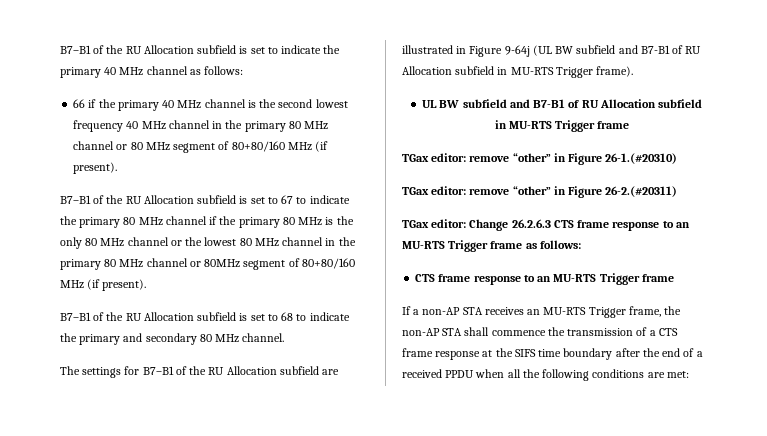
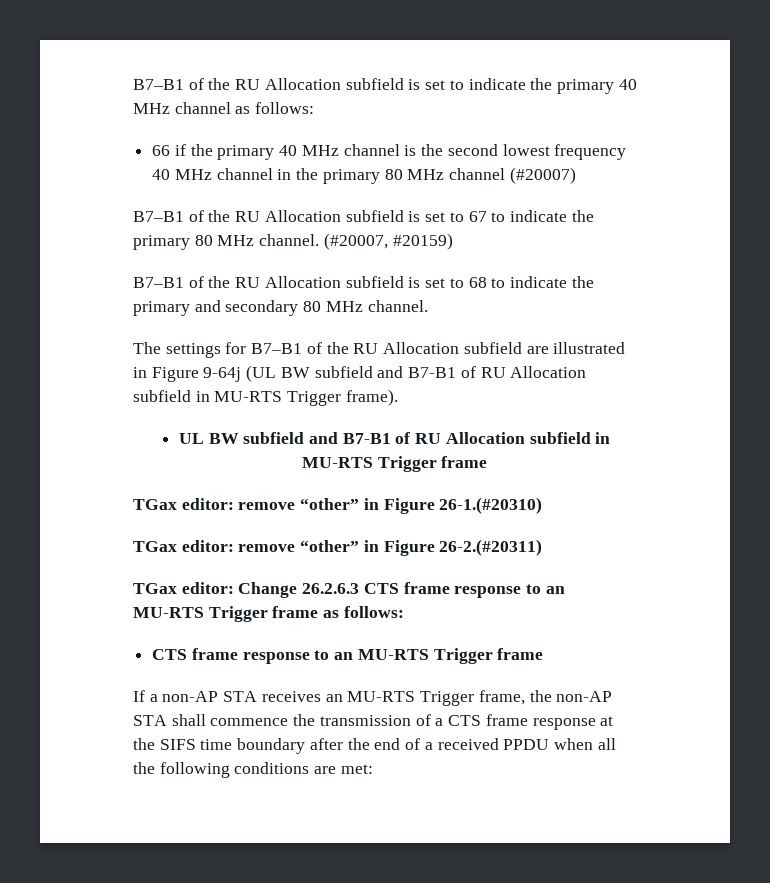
[116,141,329,153] [73,162,118,174] or 80 MHz segment of 80+80/160 MHz (if present). -> [509,167,576,184] (#20007)
[165,216,354,228] [60,237,356,249] [60,258,355,270] [60,279,147,291] channel if the primary 80 MHz is the only 80 MHz channel or the lowest 80 MHz channel in the primary 80 MHz channel or 80MHz segment of 80+80/160 MHz (if present). -> [259,233,453,250] channel. (#20007, #20159)

